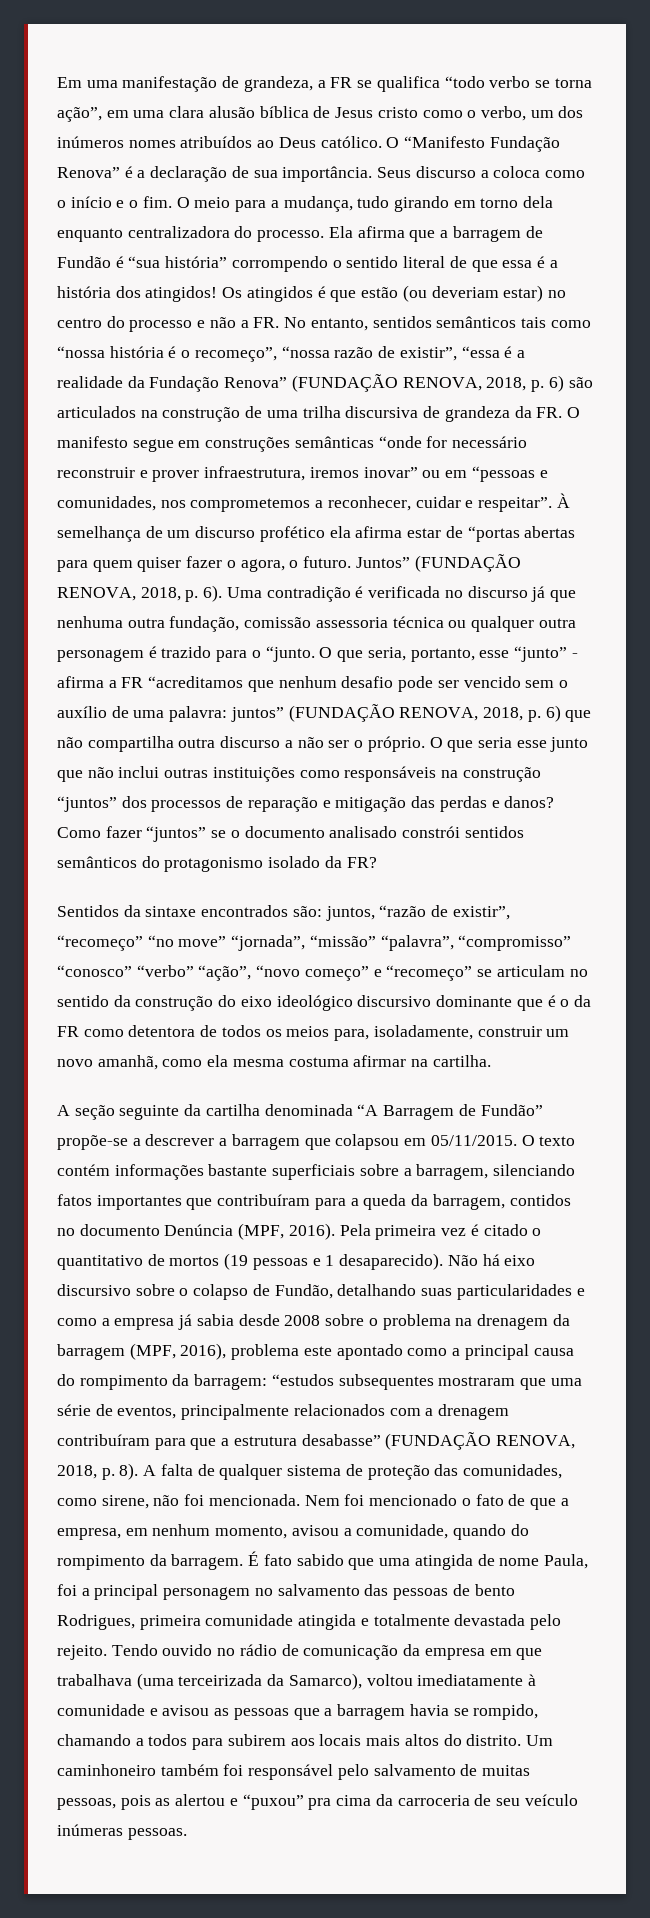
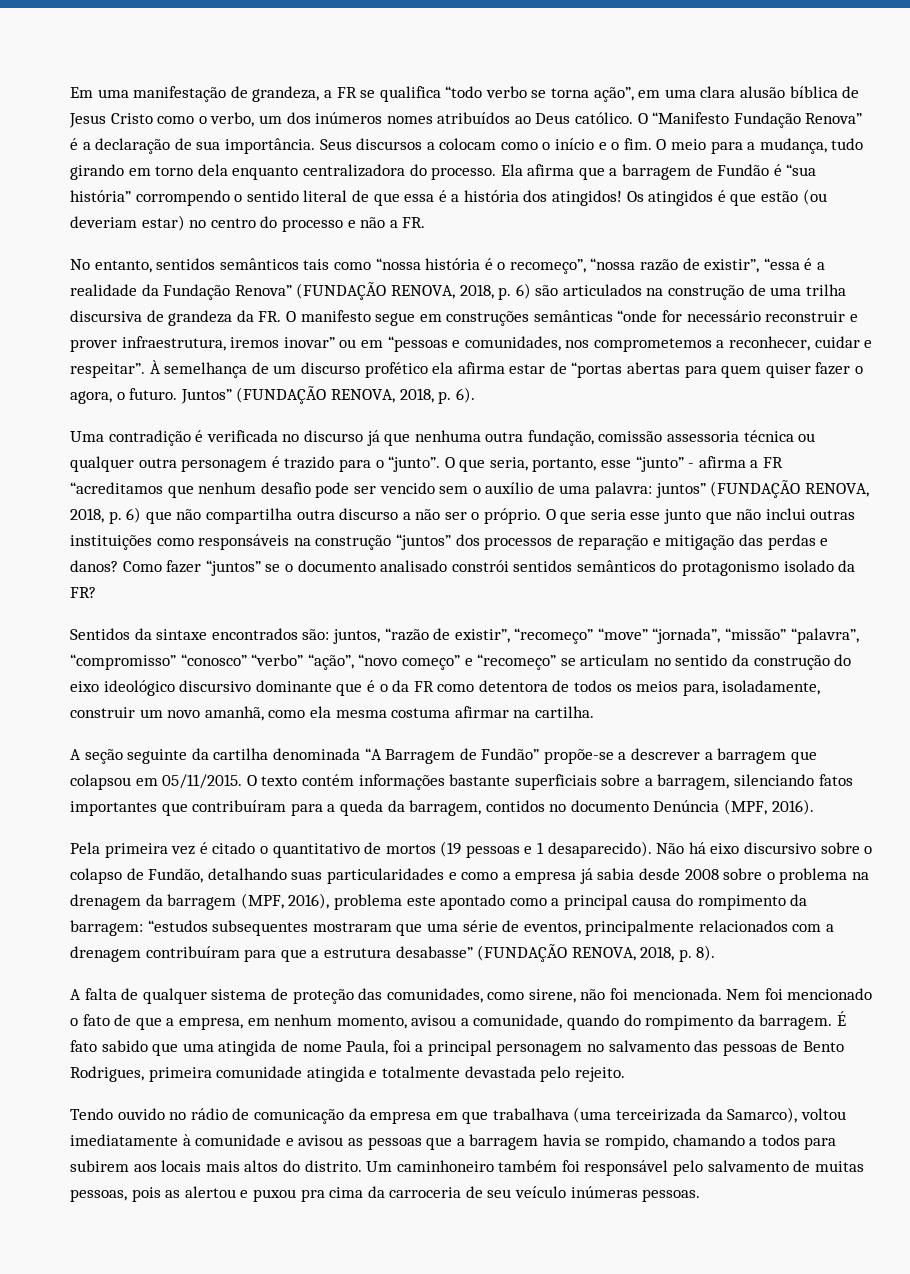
[377,107,418,118] cristo -> [110,113,153,124] Cristo
[415,166,541,178] discurso a coloca -> [356,138,497,150] discursos a colocam
(280, 322) none -> (426, 222) //
(223, 593) none -> (475, 395) //
[265,646,315,662] “junto. -> [388,456,441,472] “junto”.
[147,935,227,947] “no move” -> [597,628,648,640] “move”
(335, 1231) none -> (814, 807) //
(139, 1471) none -> (716, 953) //
[474,1584,515,1596] bento -> [803,1041,845,1052] Bento
(107, 1652) none -> (625, 1074) //
[242,1794,304,1810] “puxou” -> [252,1189,296,1202] puxou

